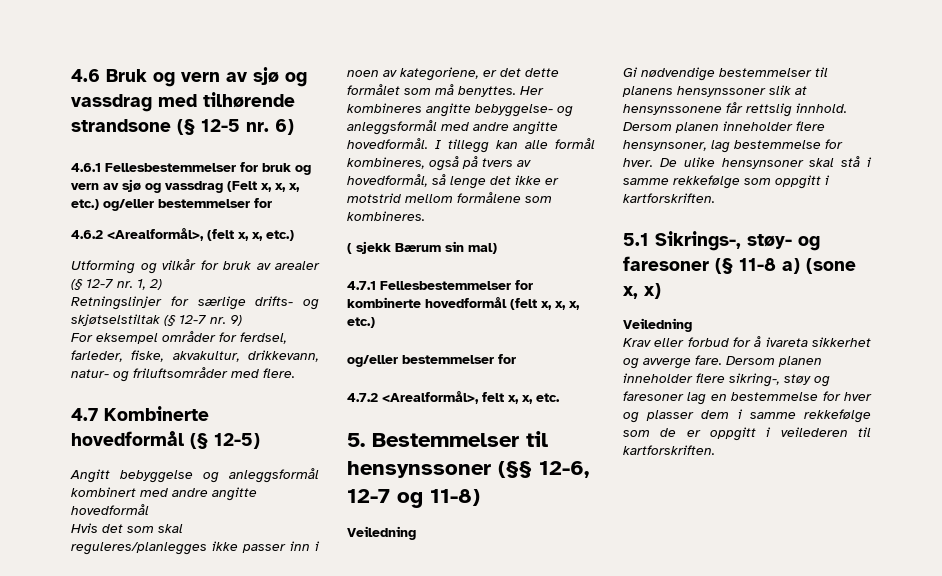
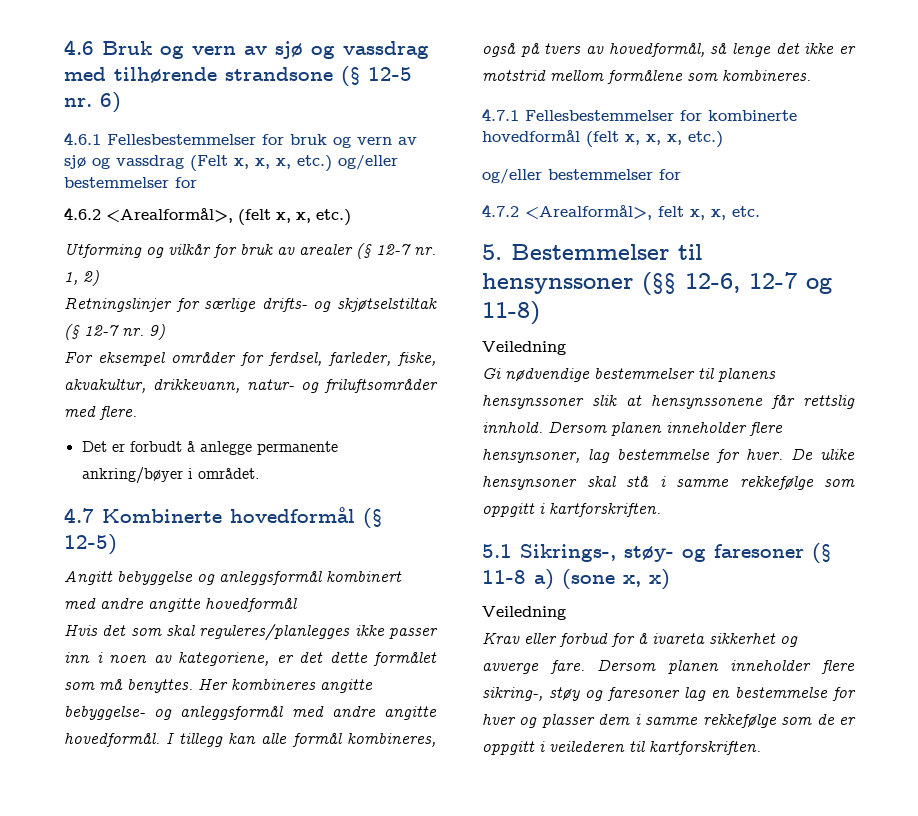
(295, 373) none -> [81,441,338,455] [81,467,259,484] // Det er forbudt å anlegge permanente ankring/bøyer i området.
[347,241,497,254] // ( sjekk Bærum sin mal) -> (811, 75) none

